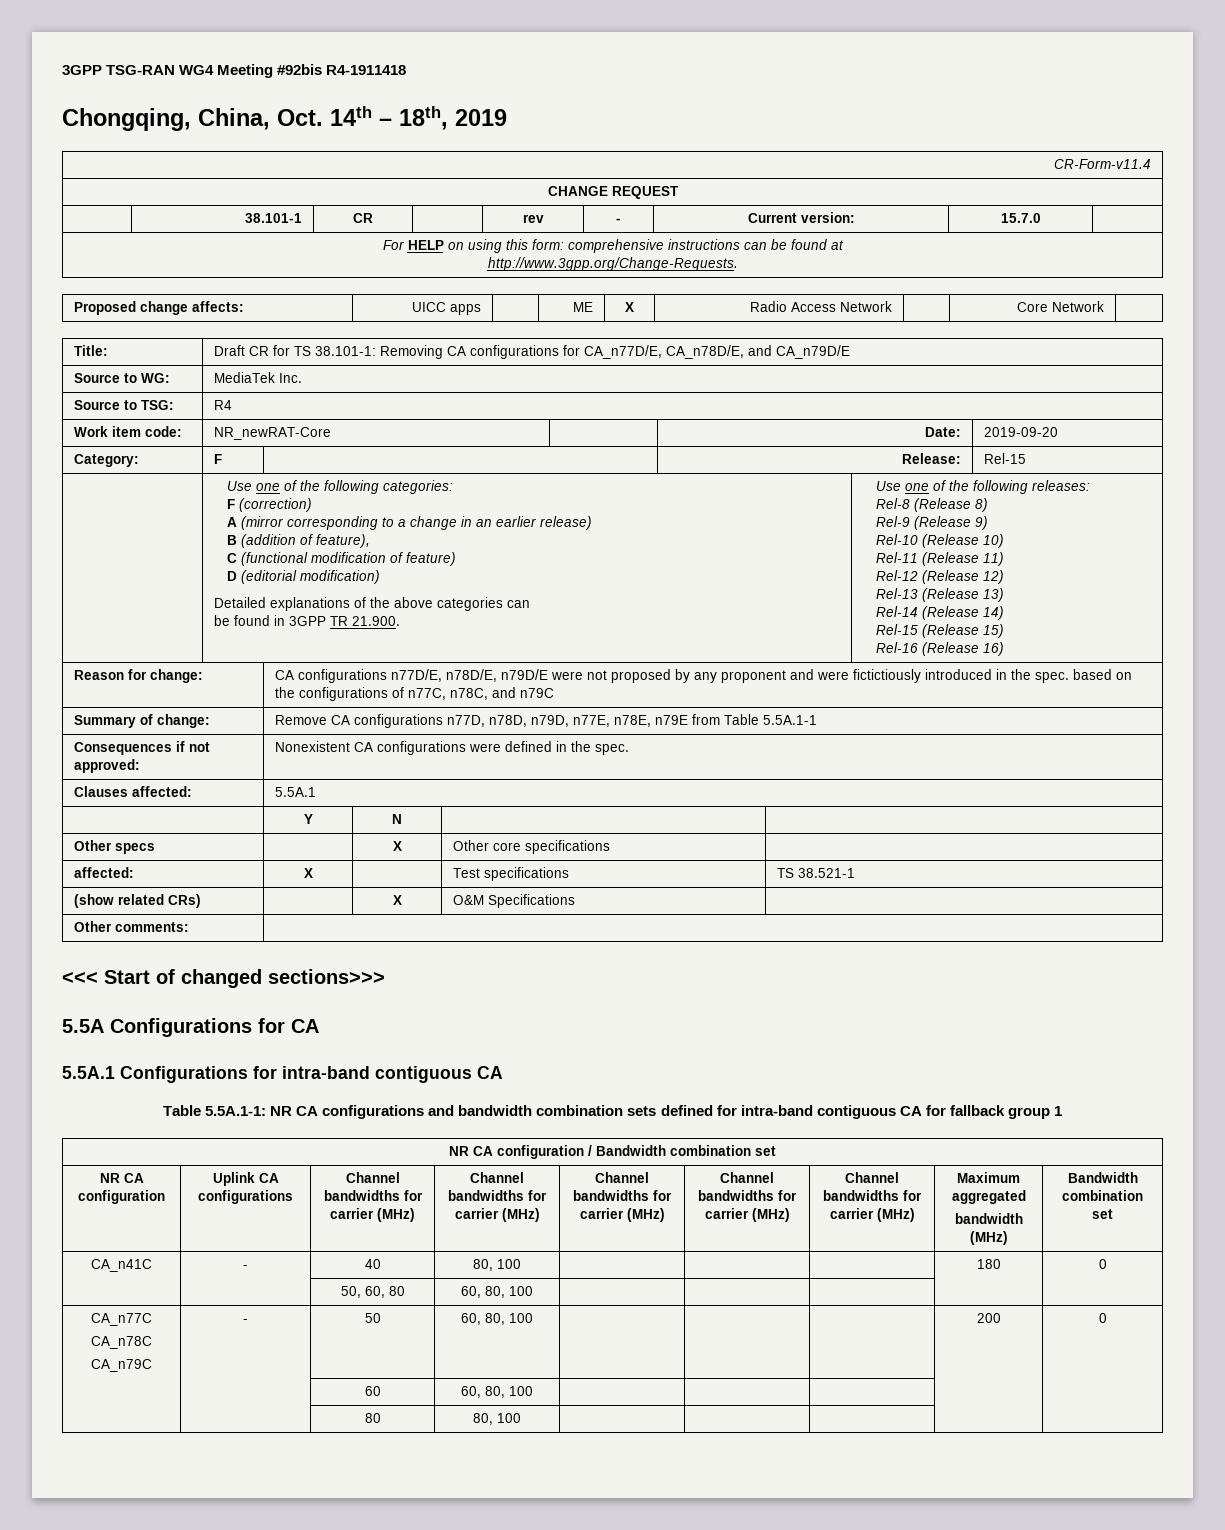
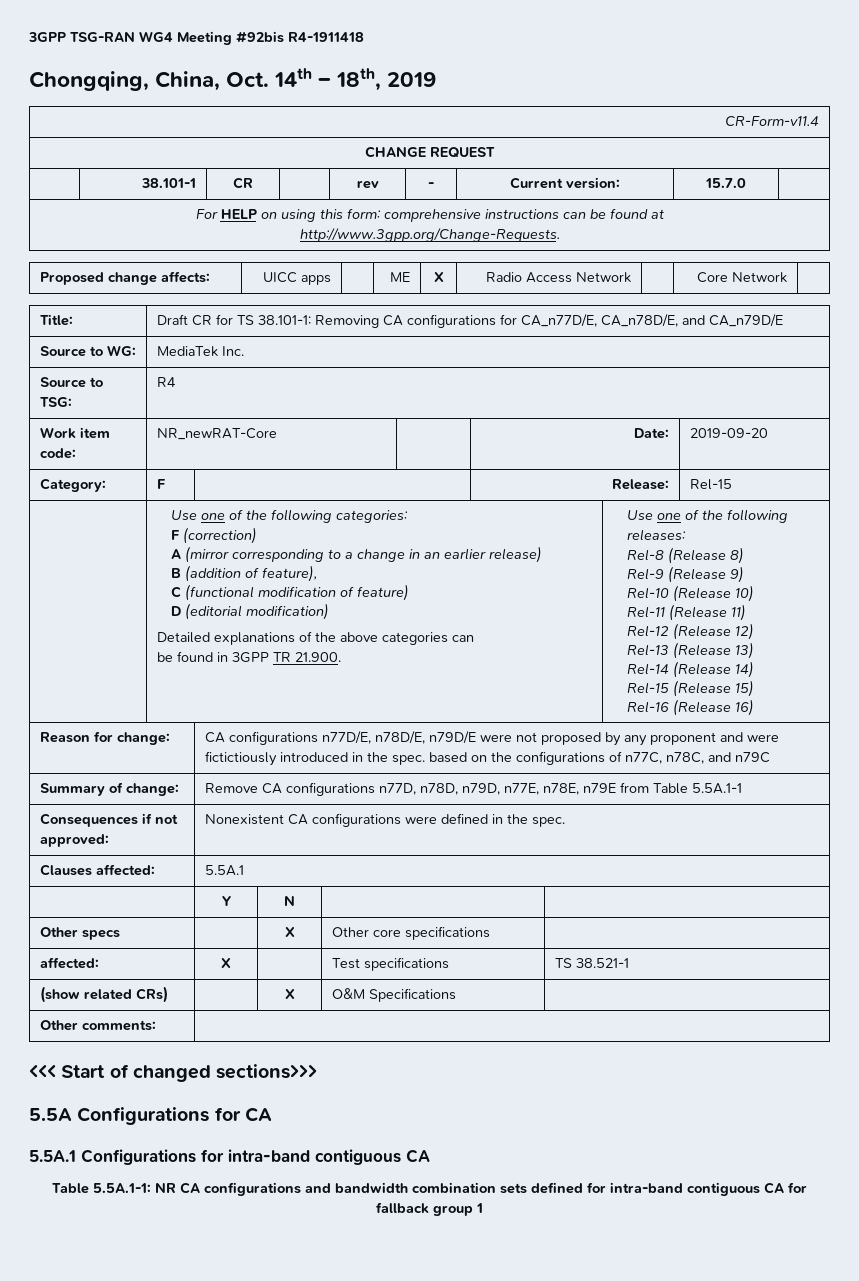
[448,1145,776,1159] [99,1173,144,1183] [78,1190,165,1204] [212,1172,279,1186] [198,1190,293,1204] [345,1172,400,1183] [323,1190,423,1201] [330,1208,415,1222] [470,1172,524,1183] [448,1190,547,1201] [454,1208,540,1222] [595,1172,649,1183] [573,1190,672,1201] [579,1208,665,1222] [720,1172,774,1183] [698,1190,797,1201] [704,1208,790,1222] [845,1172,899,1183] [823,1190,922,1201] [829,1208,915,1222] [957,1172,1020,1183] [951,1190,1026,1204] [954,1213,1023,1224] [969,1231,1008,1245] [1067,1172,1138,1183] [1062,1190,1143,1201] [1092,1209,1113,1219] [91,1259,152,1272] [243,1265,248,1269] [364,1259,381,1269] [473,1259,521,1271] [976,1259,1001,1269] [1098,1259,1107,1269] [340,1286,405,1298] [461,1286,533,1298] [91,1313,152,1326] [91,1336,152,1349] [91,1359,152,1372] [243,1319,248,1323] [364,1313,381,1323] [461,1313,533,1325] [976,1313,1001,1323] [1098,1313,1107,1323] [364,1386,381,1396] [461,1386,533,1398] [364,1413,381,1423] [473,1413,521,1425] // NR CA configuration / Bandwidth combination set // NR CA configuration | Uplink CA configurations | Channel bandwidths for carrier (MHz) | Channel bandwidths for carrier (MHz) | Channel bandwidths for carrier (MHz) | Channel bandwidths for carrier (MHz) | Channel bandwidths for carrier (MHz) | Maximum aggregated // bandwidth (MHz) | Bandwidth combination set // CA_n41C | - | 40 | 80, 100 | | | | 180 | 0 // | | 50, 60, 80 | 60, 80, 100 | | | | | // CA_n77C // CA_n78C // CA_n79C | - | 50 | 60, 80, 100 | | | | 200 | 0 // | | 60 | 60, 80, 100 | | | | | // | | 80 | 80, 100 | | | | | -> (483, 1208) none

